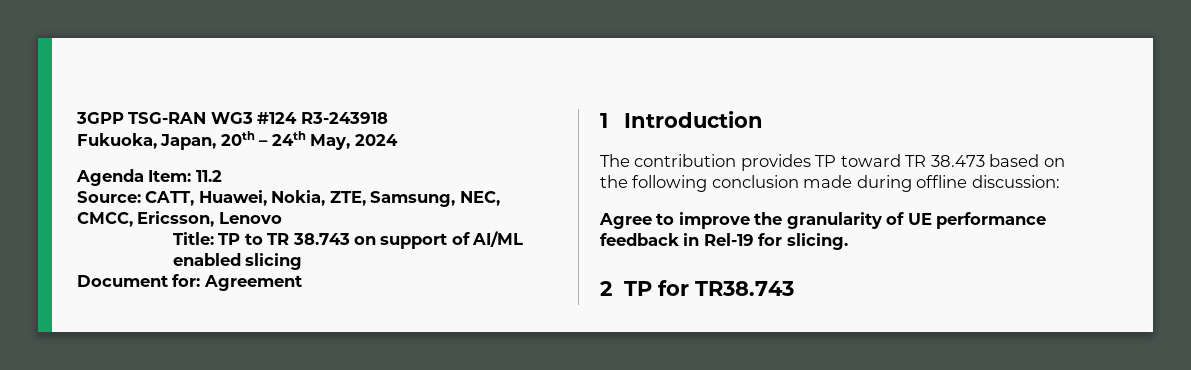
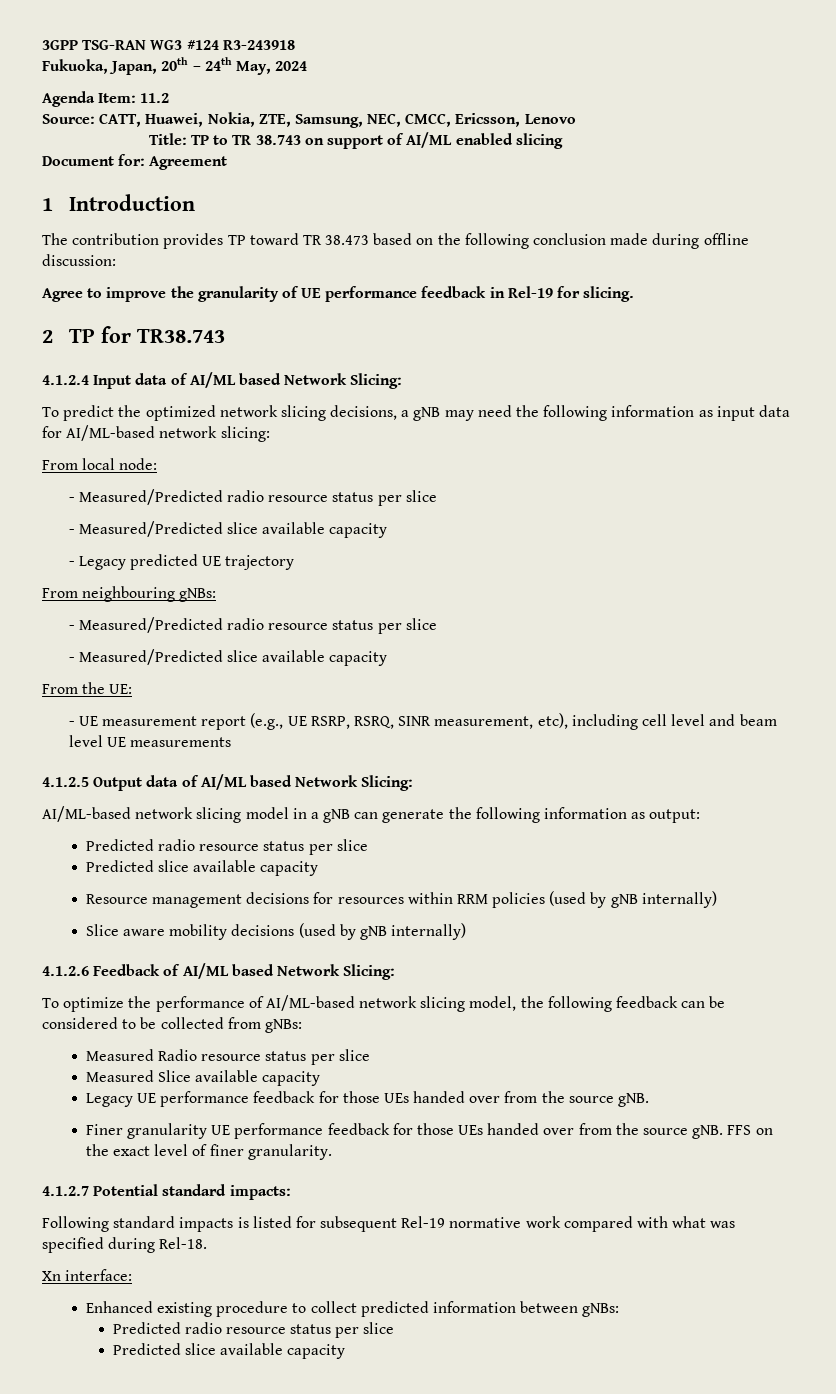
(794, 288) none -> [42,372,403,389] [42,405,790,421] [42,425,270,442] [42,458,158,470] [68,489,437,506] [68,521,388,538] [68,554,295,570] [42,586,217,602] [68,617,437,634] [68,649,388,666] [42,682,133,694] [68,713,777,730] [68,735,232,747] [42,774,414,791] [42,806,701,823] [85,839,368,855] [85,860,319,876] [85,891,717,908] [85,923,467,940] [42,963,396,980] [42,995,726,1012] [42,1017,302,1033] [85,1049,370,1065] [85,1070,321,1086] [85,1091,650,1107] [85,1123,773,1139] [85,1144,332,1160] [42,1184,291,1200] [42,1216,736,1232] [42,1237,208,1253] [42,1269,133,1281] [85,1301,620,1317] [112,1322,395,1338] [112,1343,346,1359] // 4.1.2.4 Input data of AI/ML based Network Slicing: // To predict the optimized network slicing decisions, a gNB may need the following information as input data for AI/ML-based network slicing: // From local node: // - Measured/Predicted radio resource status per slice // - Measured/Predicted slice available capacity // - Legacy predicted UE trajectory // From neighbouring gNBs: // - Measured/Predicted radio resource status per slice // - Measured/Predicted slice available capacity // From the UE: // - UE measurement report (e.g., UE RSRP, RSRQ, SINR measurement, etc), including cell level and beam level UE measurements // 4.1.2.5 Output data of AI/ML based Network Slicing: // AI/ML-based network slicing model in a gNB can generate the following information as output: // Predicted radio resource status per slice // Predicted slice available capacity // Resource management decisions for resources within RRM policies (used by gNB internally) // Slice aware mobility decisions (used by gNB internally) // 4.1.2.6 Feedback of AI/ML based Network Slicing: // To optimize the performance of AI/ML-based network slicing model, the following feedback can be considered to be collected from gNBs: // Measured Radio resource status per slice // Measured Slice available capacity // Legacy UE performance feedback for those UEs handed over from the source gNB. // Finer granularity UE performance feedback for those UEs handed over from the source gNB. FFS on the exact level of finer granularity. // 4.1.2.7 Potential standard impacts: // Following standard impacts is listed for subsequent Rel-19 normative work compared with what was specified during Rel-18. // Xn interface: // Enhanced existing procedure to collect predicted information between gNBs: // Predicted radio resource status per slice // Predicted slice available capacity

